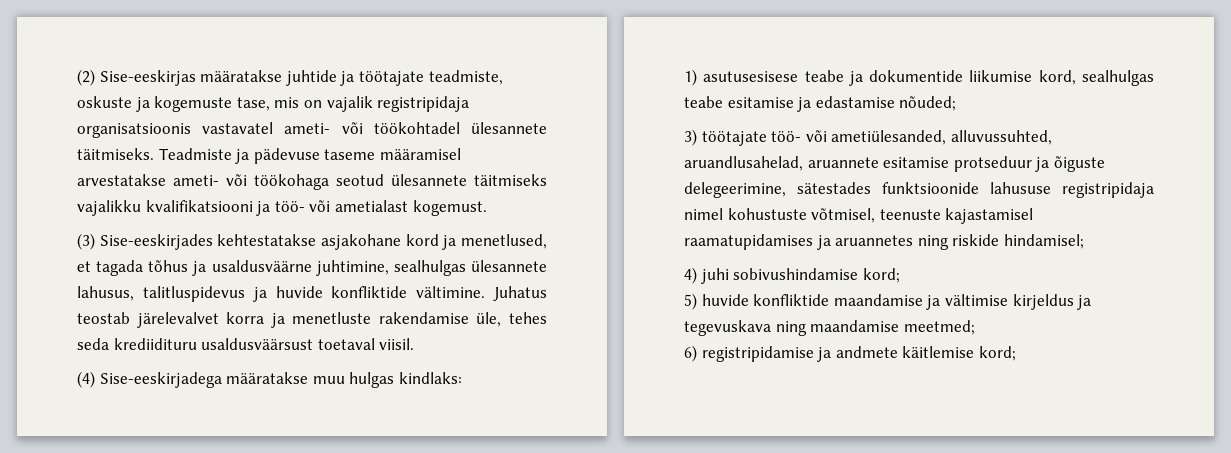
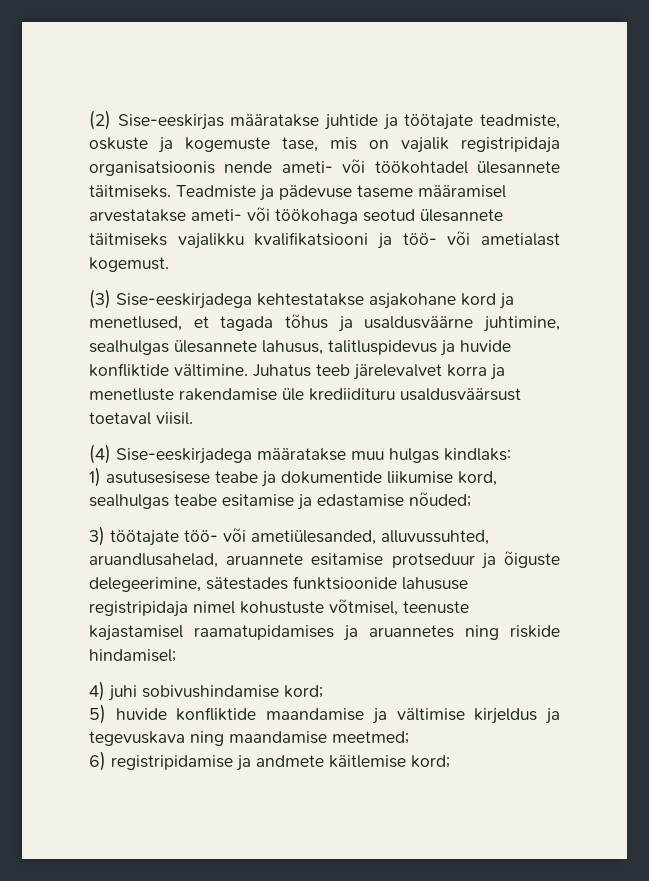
[202,122,274,134] vastavatel -> [224,161,273,173] nende
[99,234,213,250] Sise-eeskirjades -> [116,293,252,309] Sise-eeskirjadega
[77,312,130,324] teostab -> [316,364,350,376] teeb
[476,312,547,327] [77,338,109,350] üle, tehes seda -> [282,388,304,401] üle

